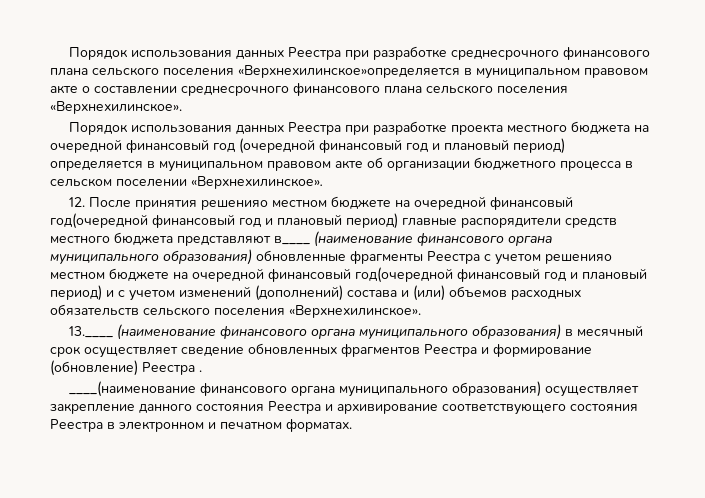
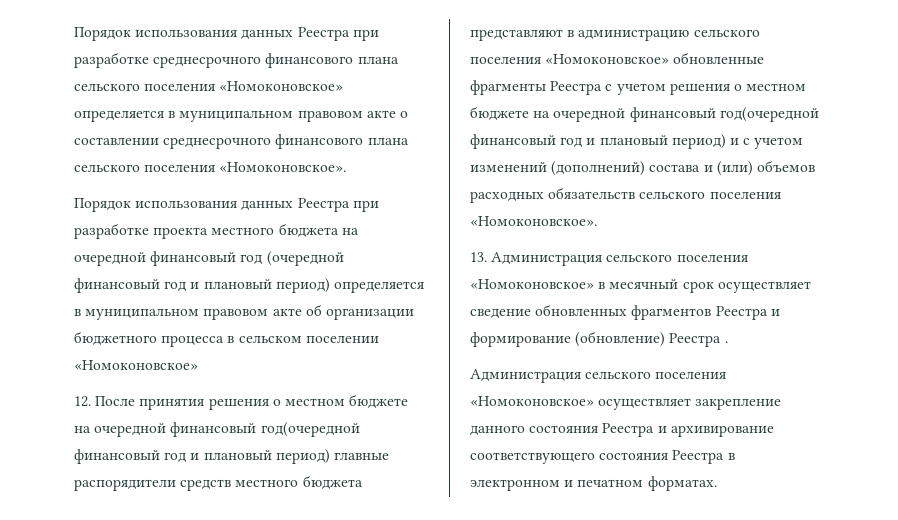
[238,65,460,78] «Верхнехилинское»определяется -> [219,81,344,91] [74,110,164,122] «Номоконовское» определяется
[50,101,182,114] «Верхнехилинское». -> [219,162,347,172] «Номоконовское».
[191,176,323,189] «Верхнехилинское». -> [74,360,198,370] «Номоконовское»
[200,200,268,210] решенияо -> [208,398,281,410] решения о
[274,231,552,247] [50,249,252,265] в____ (наименование финансового органа муниципального образования) -> [567,29,760,41] [470,54,670,64] в администрацию сельского поселения «Номоконовское»
[545,254,612,264] решенияо -> [669,83,742,95] решения о
[289,305,421,318] [68,324,561,340] «Верхнехилинское». // 13.____ (наименование финансового органа муниципального образования) -> [470,216,597,226] [470,252,748,266] [470,279,594,289] «Номоконовское». // 13. Администрация сельского поселения «Номоконовское»
[68,381,541,397] ____(наименование финансового органа муниципального образования) -> [470,369,727,383] [470,396,594,406] Администрация сельского поселения «Номоконовское»

